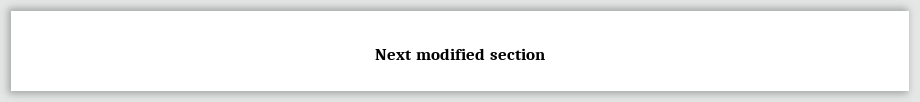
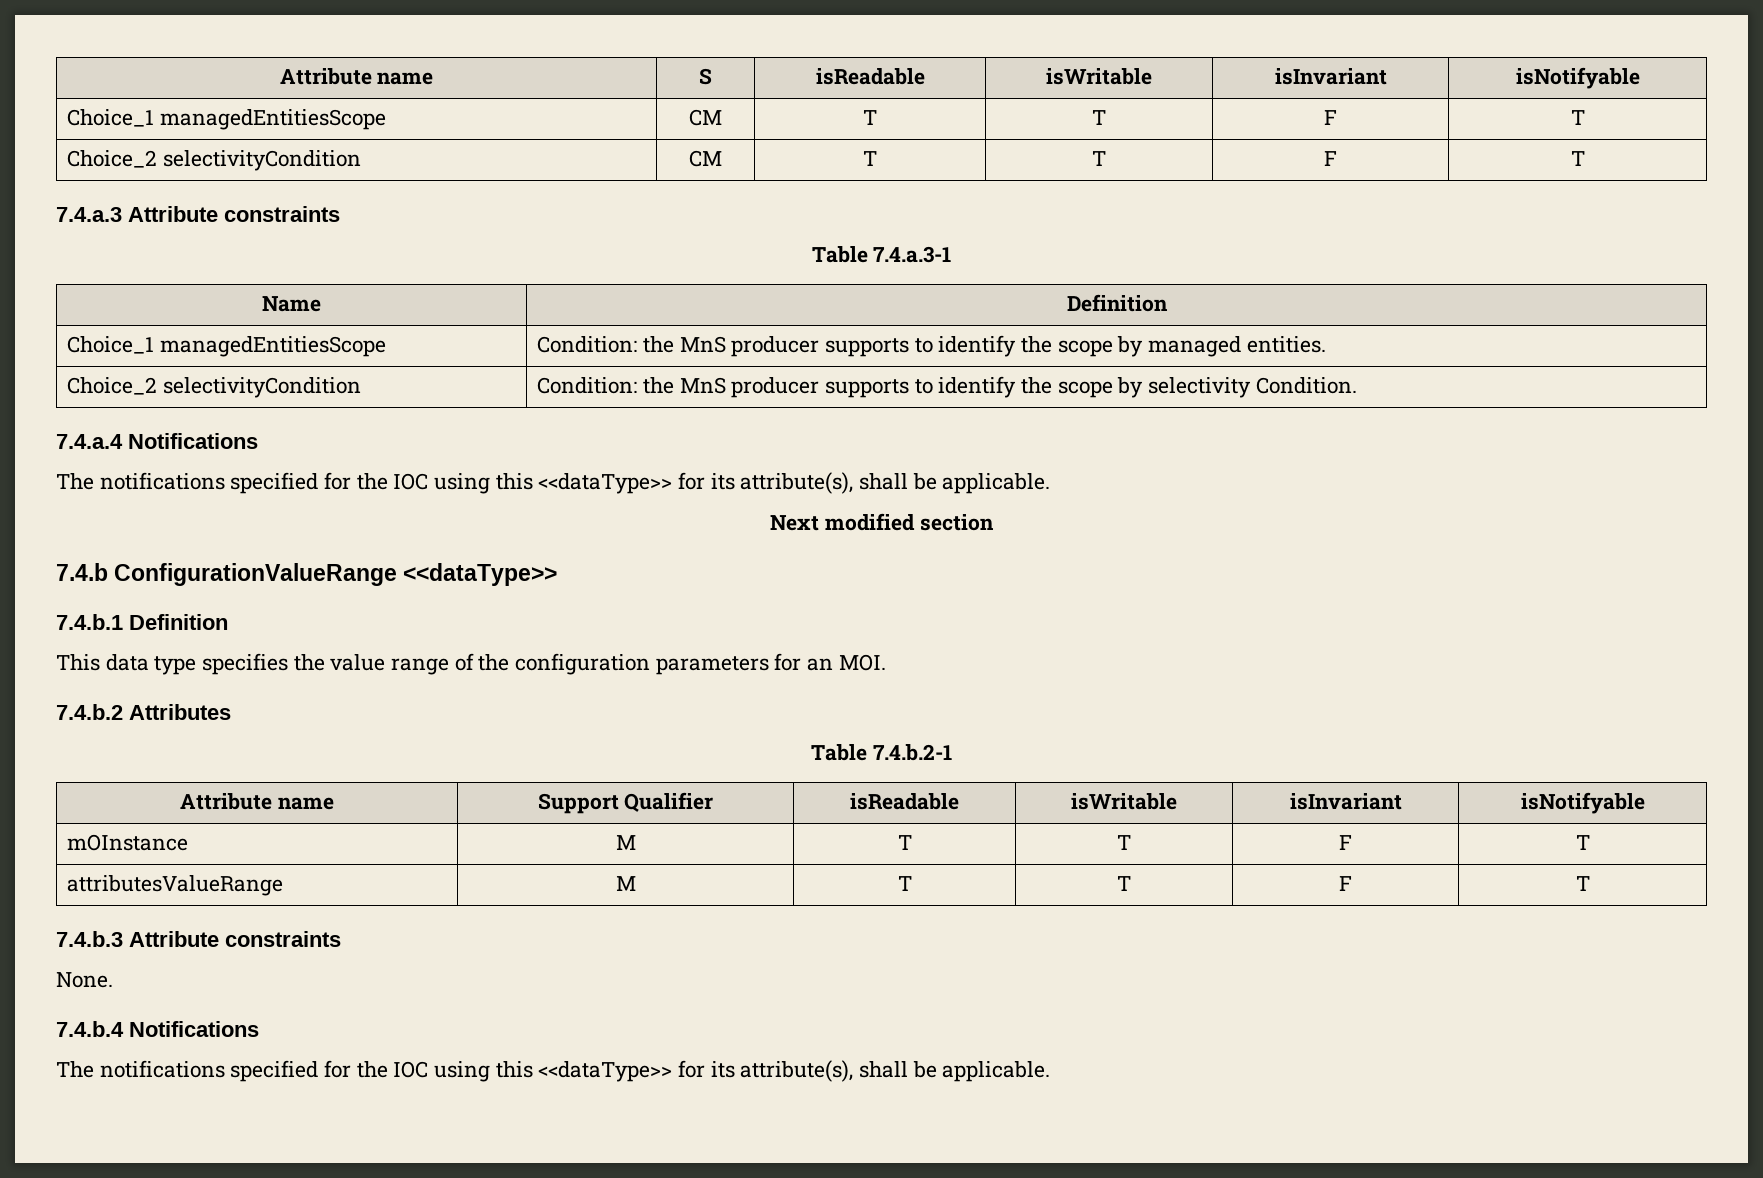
[375,48,545,60] Next modified section -> [279,68,434,85] [699,68,712,85] [815,68,925,85] [1046,68,1152,85] [1274,68,1387,85] [1515,67,1640,89] [67,109,386,130] [689,109,722,126] [863,110,877,125] [1092,110,1106,125] [1324,110,1337,125] [1570,110,1585,125] [67,150,361,171] [689,150,722,167] [863,151,877,166] [1092,151,1106,166] [1324,151,1337,166] [1570,151,1585,166] [56,206,340,222] [811,246,952,263] [262,296,321,312] [1066,294,1168,312] [67,336,386,357] [537,335,1326,357] [67,377,361,398] [537,376,1357,398] [56,433,258,449] [56,472,1051,494] [770,513,994,531] [56,563,558,586] [56,614,228,630] [56,653,886,675] [56,704,231,720] [811,744,952,761] [180,793,334,810] [537,792,714,814] [850,793,959,810] [1071,793,1177,810] [1289,793,1402,810] [1520,792,1645,814] [67,834,189,851] [615,835,636,850] [897,835,912,850] [1117,835,1131,850] [1339,835,1352,850] [1575,835,1590,850] [67,875,284,896] [615,876,636,891] [897,876,912,891] [1117,876,1131,891] [1339,876,1352,891] [1575,876,1590,891] [56,931,341,947] [56,972,113,988] [56,1021,259,1037] [56,1060,1051,1082] Attribute name | S | isReadable | isWritable | isInvariant | isNotifyable // Choice_1 managedEntitiesScope | CM | T | T | F | T // Choice_2 selectivityCondition | CM | T | T | F | T // 7.4.a.3 Attribute constraints // Table 7.4.a.3-1 // Name | Definition // Choice_1 managedEntitiesScope | Condition: the MnS producer supports to identify the scope by managed entities. // Choice_2 selectivityCondition | Condition: the MnS producer supports to identify the scope by selectivity Condition. // 7.4.a.4 Notifications // The notifications specified for the IOC using this <<dataType>> for its attribute(s), shall be applicable. // Next modified section // 7.4.b ConfigurationValueRange <<dataType>> // 7.4.b.1 Definition // This data type specifies the value range of the configuration parameters for an MOI. // 7.4.b.2 Attributes // Table 7.4.b.2-1 // Attribute name | Support Qualifier | isReadable | isWritable | isInvariant | isNotifyable // mOInstance | M | T | T | F | T // attributesValueRange | M | T | T | F | T // 7.4.b.3 Attribute constraints // None. // 7.4.b.4 Notifications // The notifications specified for the IOC using this <<dataType>> for its attribute(s), shall be applicable.

